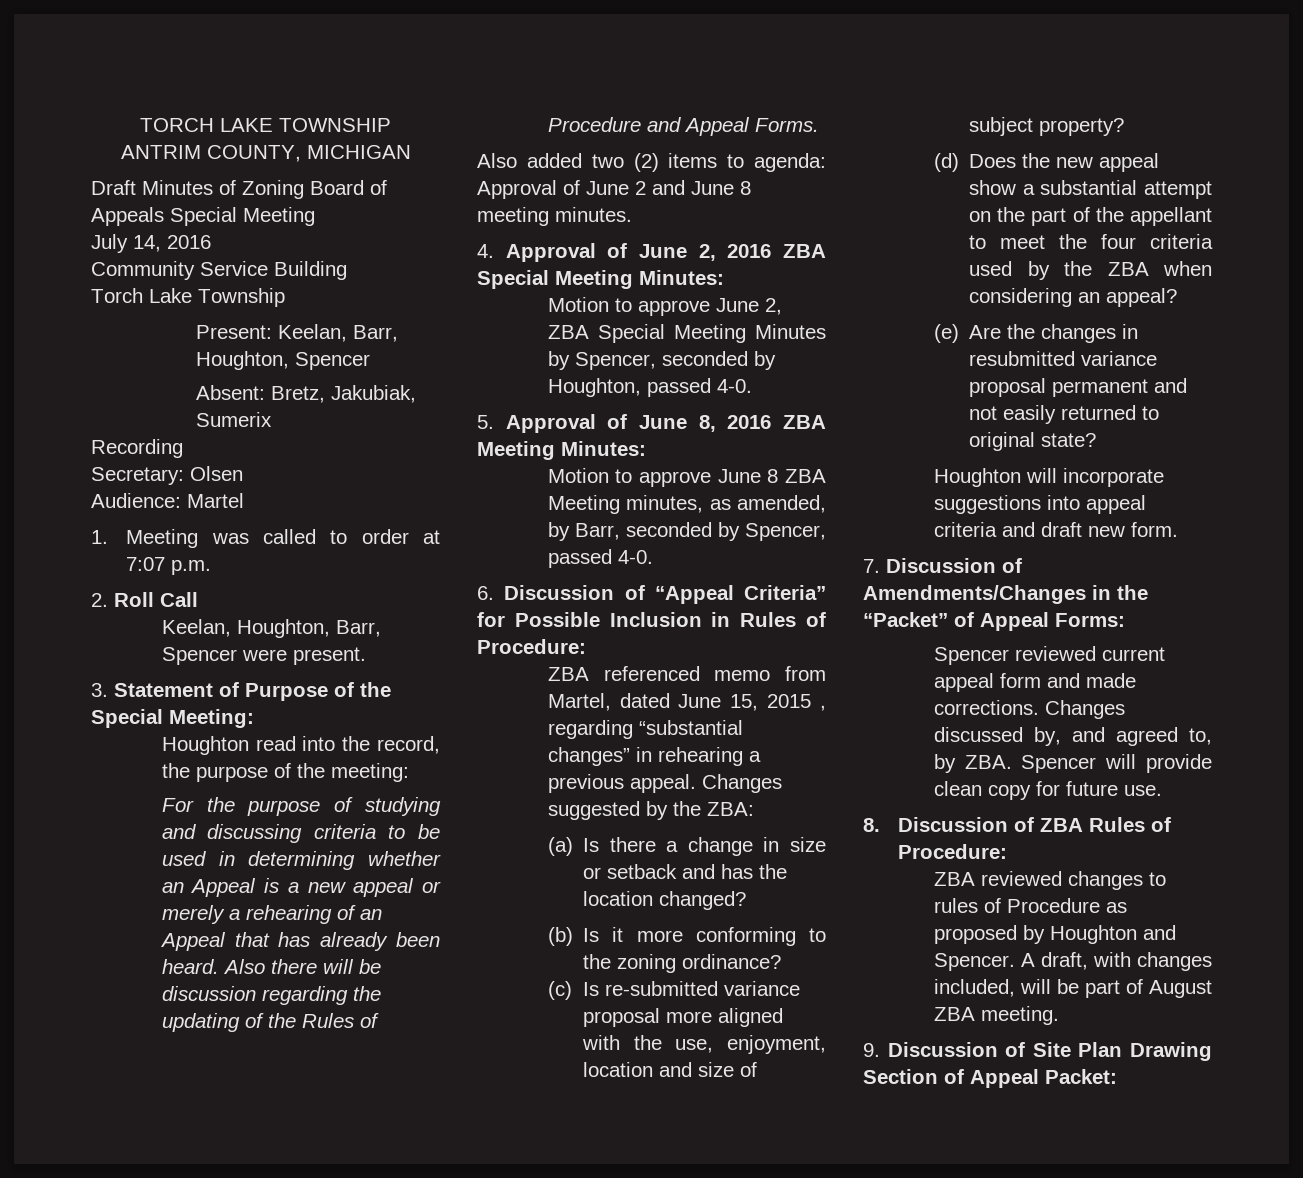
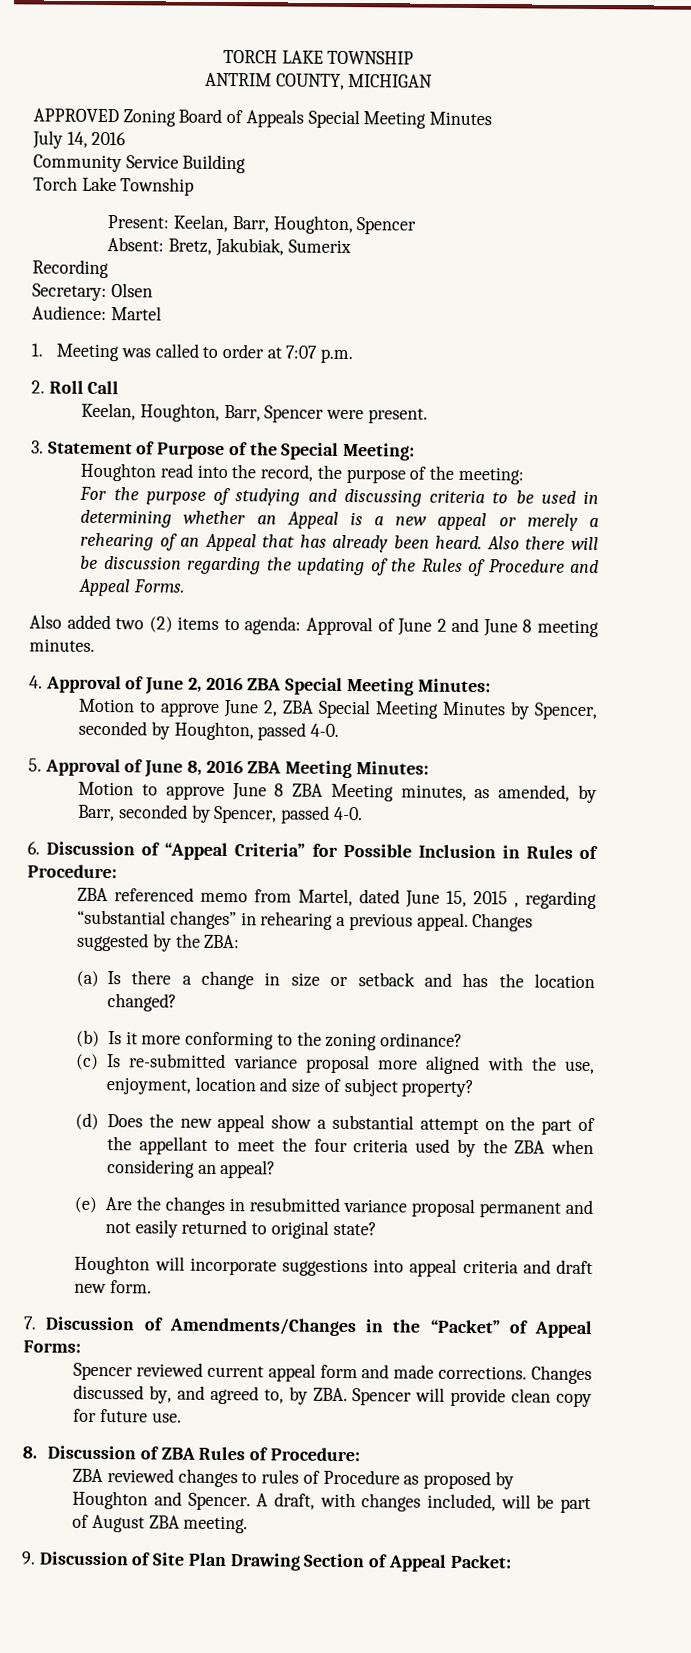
[91,180,236,195] Draft Minutes of -> [33,108,119,123] APPROVED
(315, 216) none -> [429,111,493,126] Minutes

